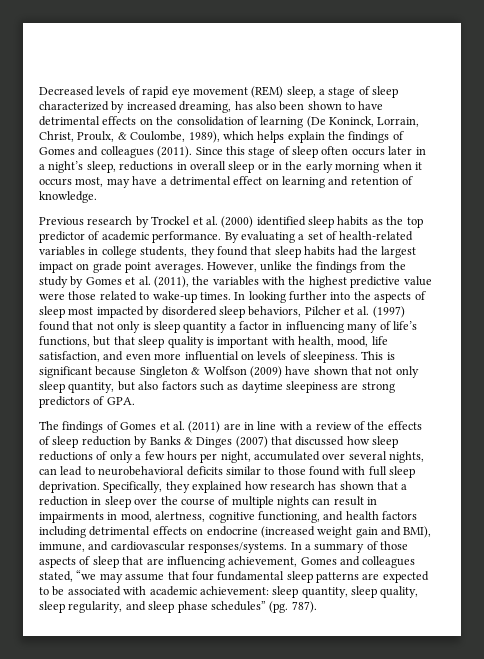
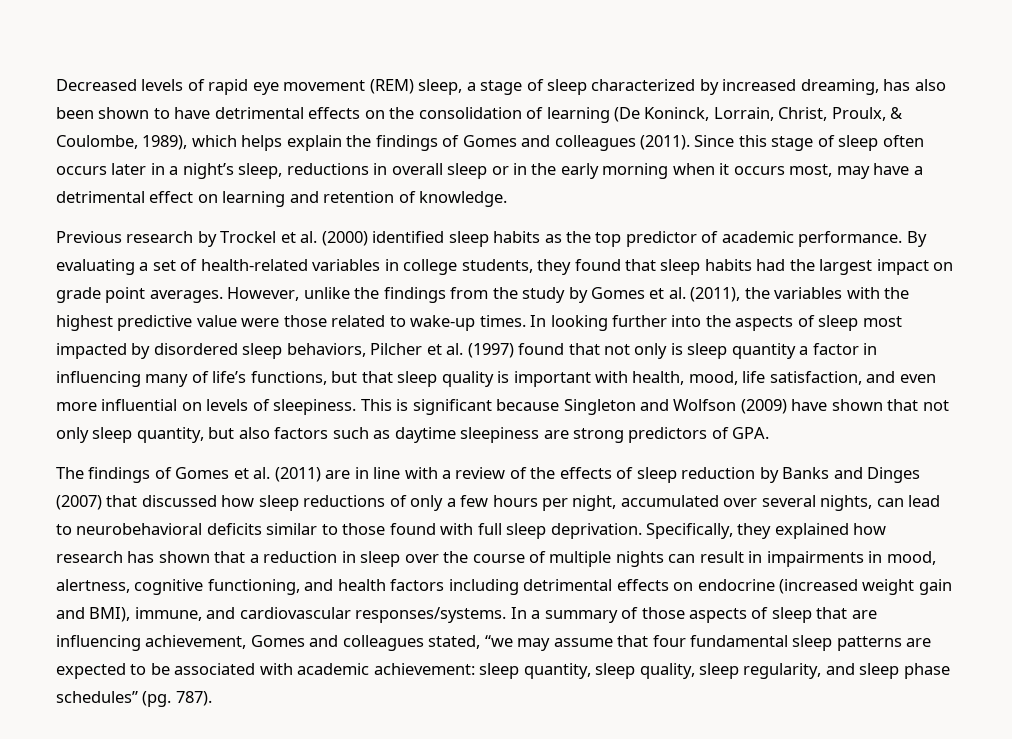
[191,367,201,375] & -> [640,399,670,411] and
[183,437,193,445] & -> [833,467,863,479] and

